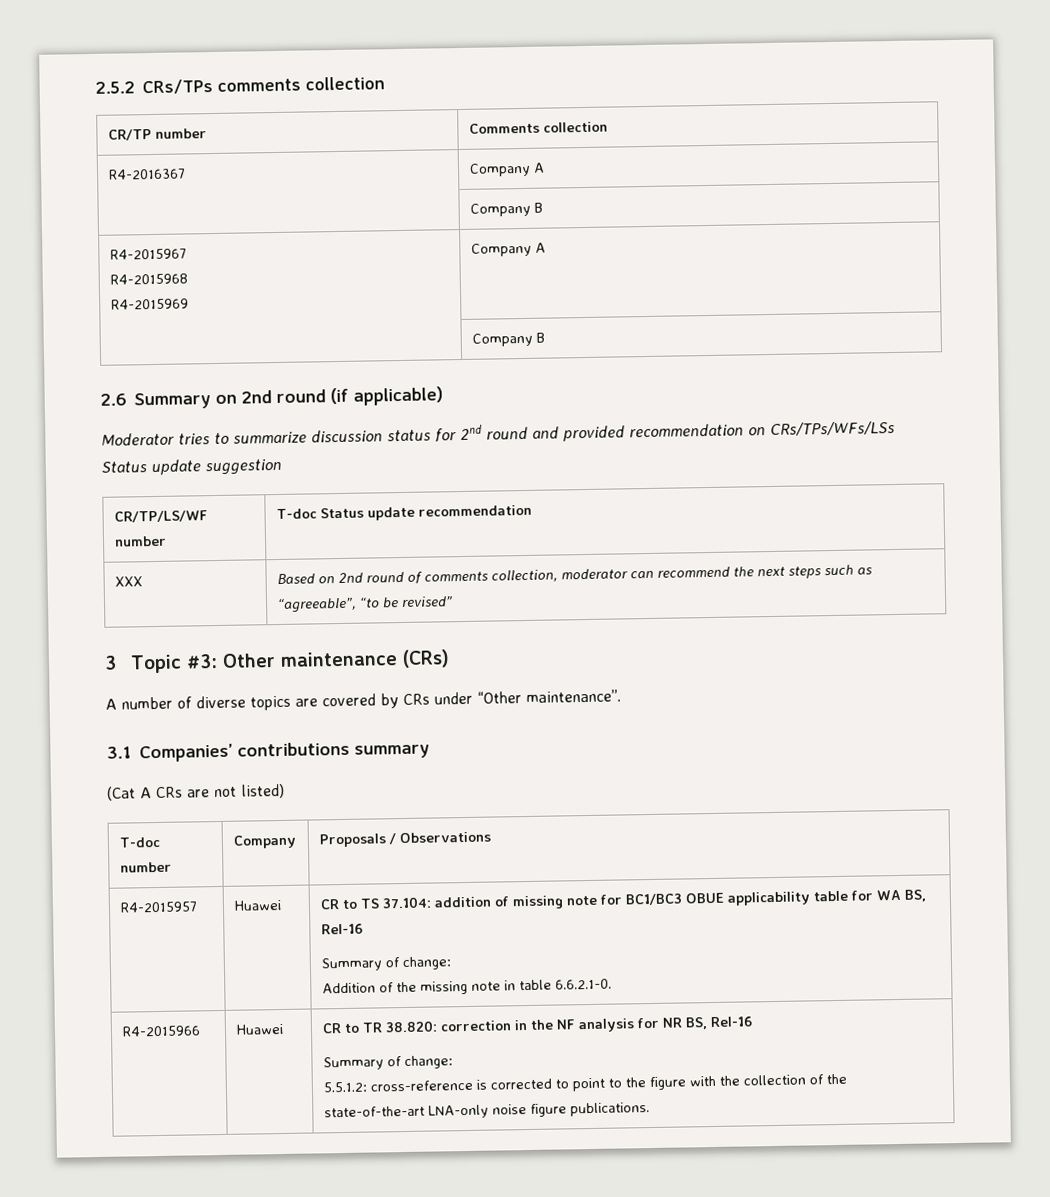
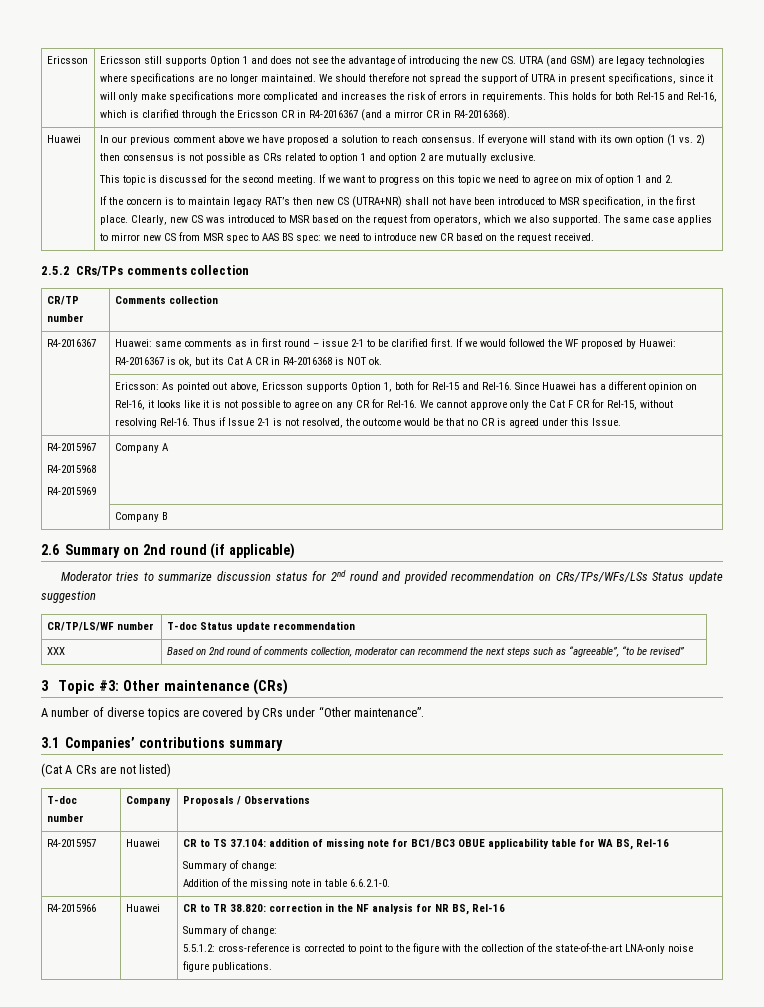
(95, 87) none -> [46,56,88,64] [99,55,705,67] [99,73,713,84] [99,91,717,102] [99,109,510,121] [46,135,81,143] [99,134,705,146] [99,153,536,163] [98,174,673,185] [99,196,695,208] [99,214,712,225] [99,232,594,243] Ericsson | Ericsson still supports Option 1 and does not see the advantage of introducing the new CS. UTRA (and GSM) are legacy technologies where specifications are no longer maintained. We should therefore not spread the support of UTRA in present specifications, since it will only make specifications more complicated and increases the risk of errors in requirements. This holds for both Rel-15 and Rel-16, which is clarified through the Ericsson CR in R4-2016367 (and a mirror CR in R4-2016368). // Huawei | In our previous comment above we have proposed a solution to reach consensus. If everyone will stand with its own option (1 vs. 2) then consensus is not possible as CRs related to option 1 and option 2 are mutually exclusive. // This topic is discussed for the second meeting. If we want to progress on this topic we need to agree on mix of option 1 and 2. // If the concern is to maintain legacy RAT’s then new CS (UTRA+NR) shall not have been introduced to MSR specification, in the first place. Clearly, new CS was introduced to MSR based on the request from operators, which we also supported. The same case applies to mirror new CS from MSR spec to AAS BS spec: we need to introduce new CR based on the request received. //
[468,162,545,177] [469,202,543,217] Company A // | Company B -> [114,338,676,349] [114,357,382,367] [114,381,697,392] [114,399,673,410] [114,417,621,428] Huawei: same comments as in first round – issue 2-1 to be clarified first. If we would followed the WF proposed by Huawei: R4-2016367 is ok, but its Cat A CR in R4-2016368 is NOT ok. // | Ericsson: As pointed out above, Ericsson supports Option 1, both for Rel-15 and Rel-16. Since Huawei has a different opinion on Rel-16, it looks like it is not possible to agree on any CR for Rel-16. We cannot approve only the Cat F CR for Rel-15, without resolving Rel-16. Thus if Issue 2-1 is not resolved, the outcome would be that no CR is agreed under this Issue.

